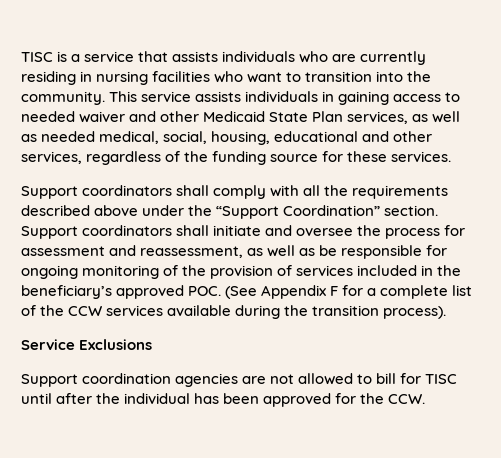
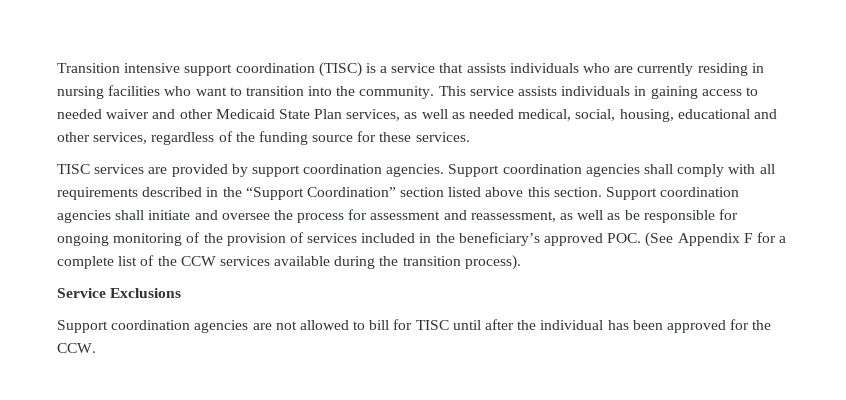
[21,52,53,62] TISC -> [57,62,362,77] Transition intensive support coordination (TISC)
[21,185,173,199] Support coordinators -> [57,164,640,177] TISC services are provided by support coordination agencies. Support coordination agencies
[324,185,349,196] the -> (775, 169) none
[94,205,185,216] above under -> [206,187,219,197] in
[384,205,439,216] [21,225,173,239] section. Support coordinators -> [400,187,740,200] [57,210,111,223] section listed above this section. Support coordination agencies

